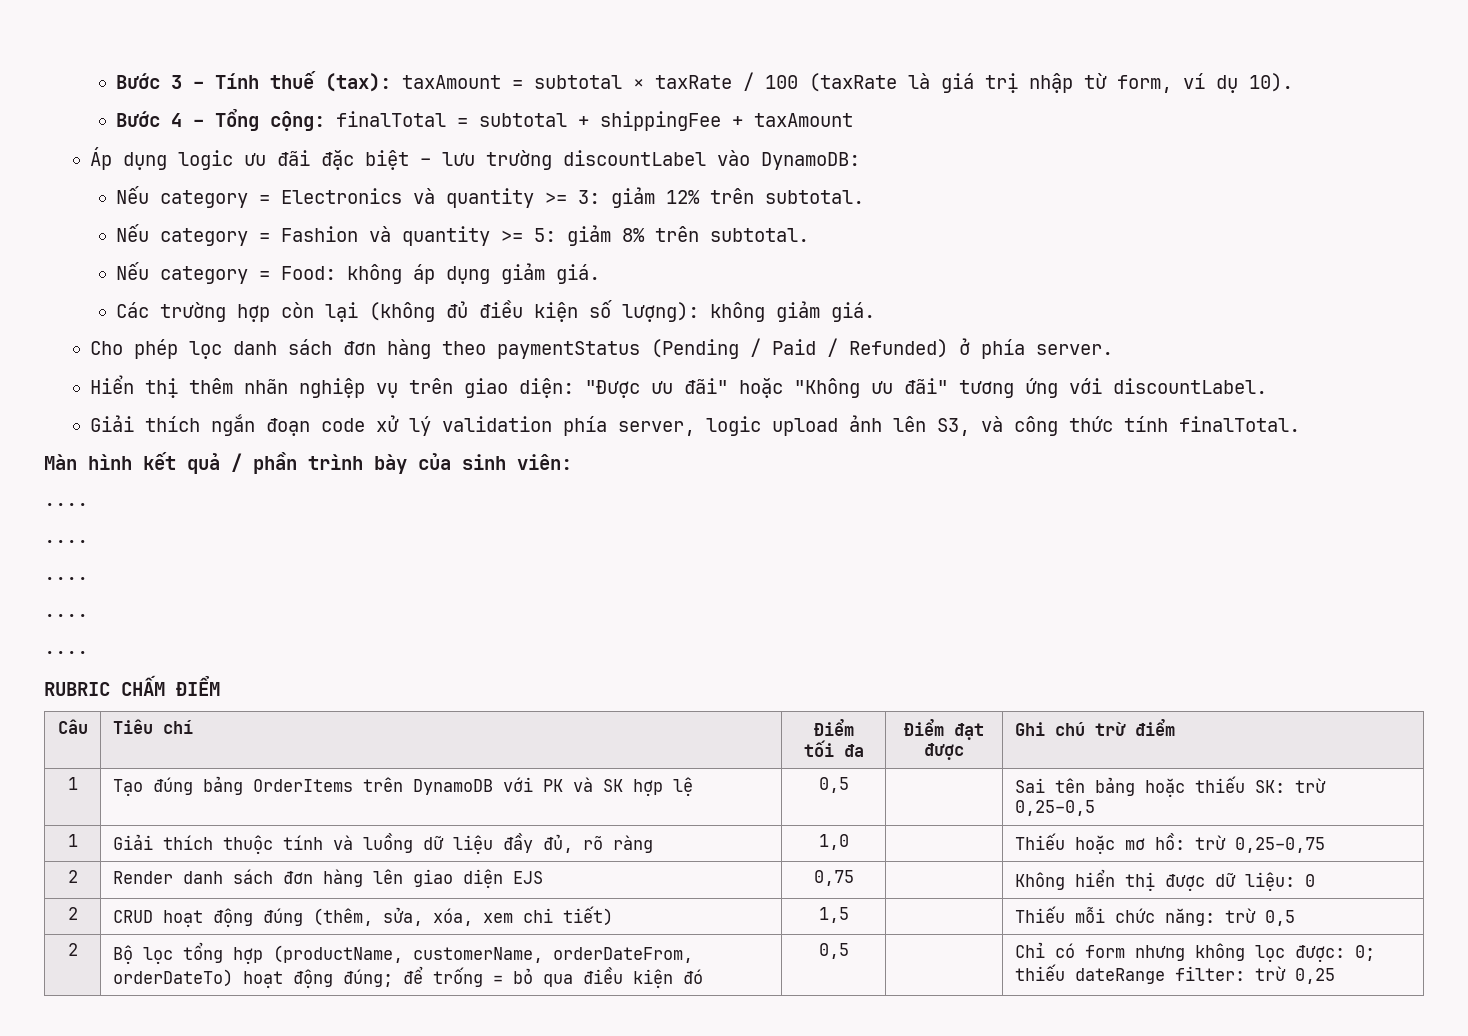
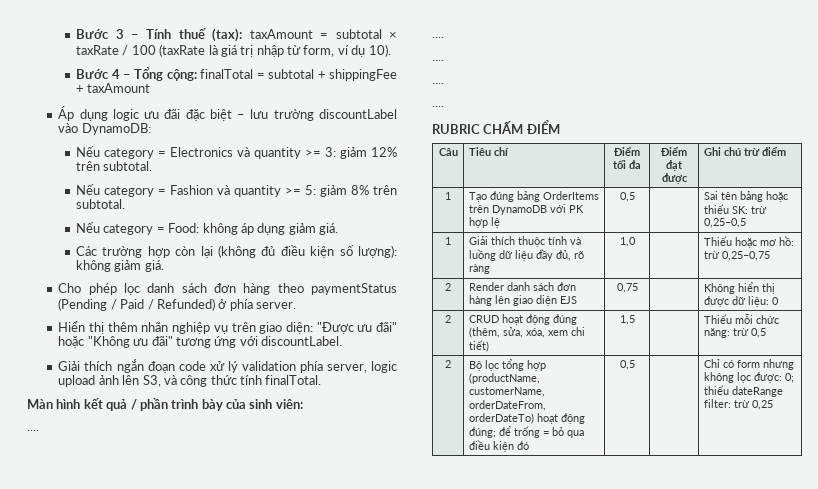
[572,777,623,792] và SK -> (584, 209) none

